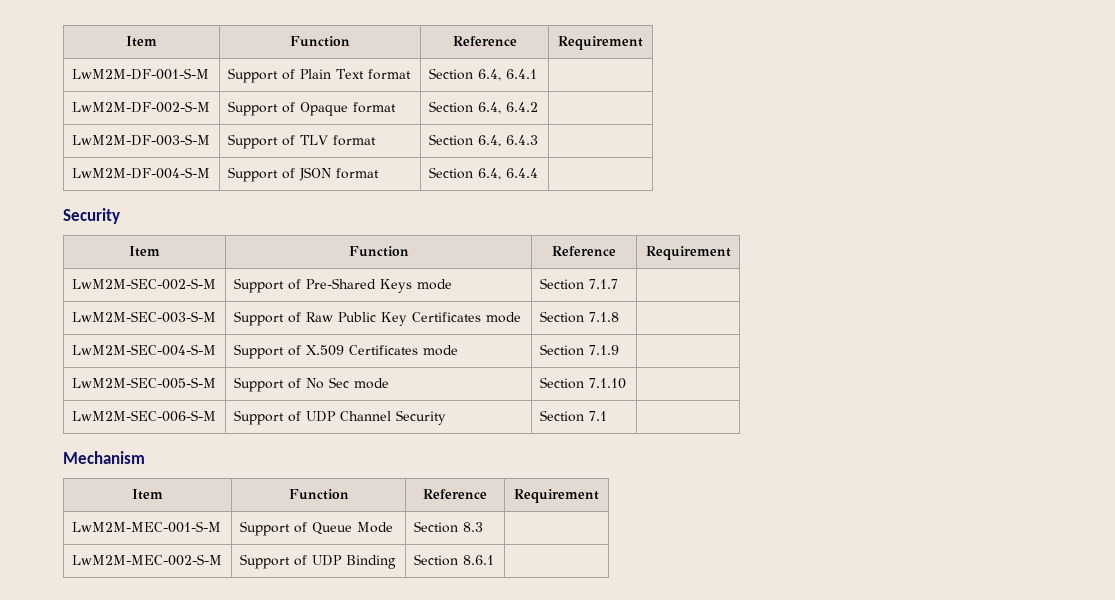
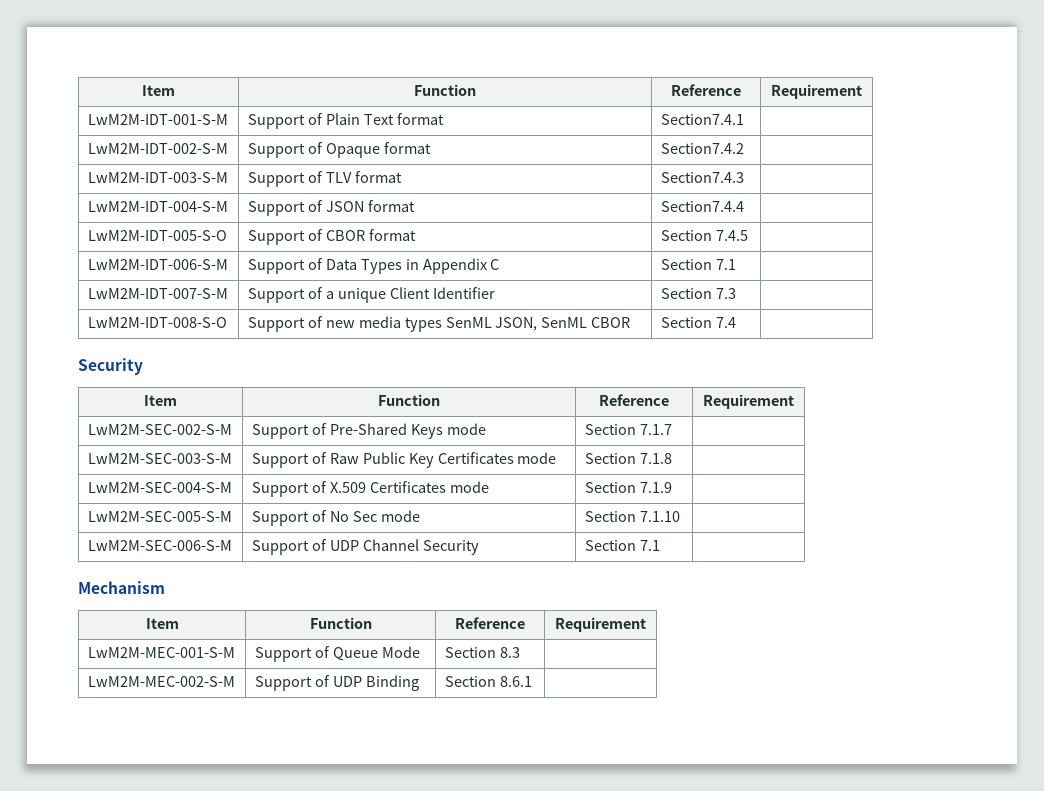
[126,36,157,47] [290,36,350,47] [452,36,517,46] [558,36,643,50] [71,68,209,80] Item | Function | Reference | Requirement // LwM2M-DF-001-S-M -> [142,85,175,96] [413,84,476,96] [671,84,741,96] [771,84,862,99] [87,114,228,125] Item | Function | Reference | Requirement // LwM2M-IDT-001-S-M
[428,68,537,81] [71,101,210,113] Section 6.4, 6.4.1 | // LwM2M-DF-002-S-M -> [660,114,744,125] [87,143,228,154] Section7.4.1 | // LwM2M-IDT-002-S-M
[428,101,538,114] [71,134,210,146] Section 6.4, 6.4.2 | // LwM2M-DF-003-S-M -> [660,143,744,154] [87,172,228,183] Section7.4.2 | // LwM2M-IDT-003-S-M
[428,134,538,147] [71,167,210,179] Section 6.4, 6.4.3 | // LwM2M-DF-004-S-M -> [660,172,744,183] [87,201,228,212] Section7.4.3 | // LwM2M-IDT-004-S-M
[428,167,538,180] Section 6.4, 6.4.4 -> [660,201,744,212] [87,230,227,241] [247,229,416,245] [660,230,748,241] [87,259,228,270] [247,258,500,274] [660,259,736,270] [87,288,228,299] [247,287,495,303] [660,288,736,299] [87,317,227,328] [247,316,631,332] [660,317,736,328] Section7.4.4 | // LwM2M-IDT-005-S-O | Support of CBOR format | Section 7.4.5 | // LwM2M-IDT-006-S-M | Support of Data Types in Appendix C | Section 7.1 | // LwM2M-IDT-007-S-M | Support of a unique Client Identifier | Section 7.3 | // LwM2M-IDT-008-S-O | Support of new media types SenML JSON, SenML CBOR | Section 7.4

